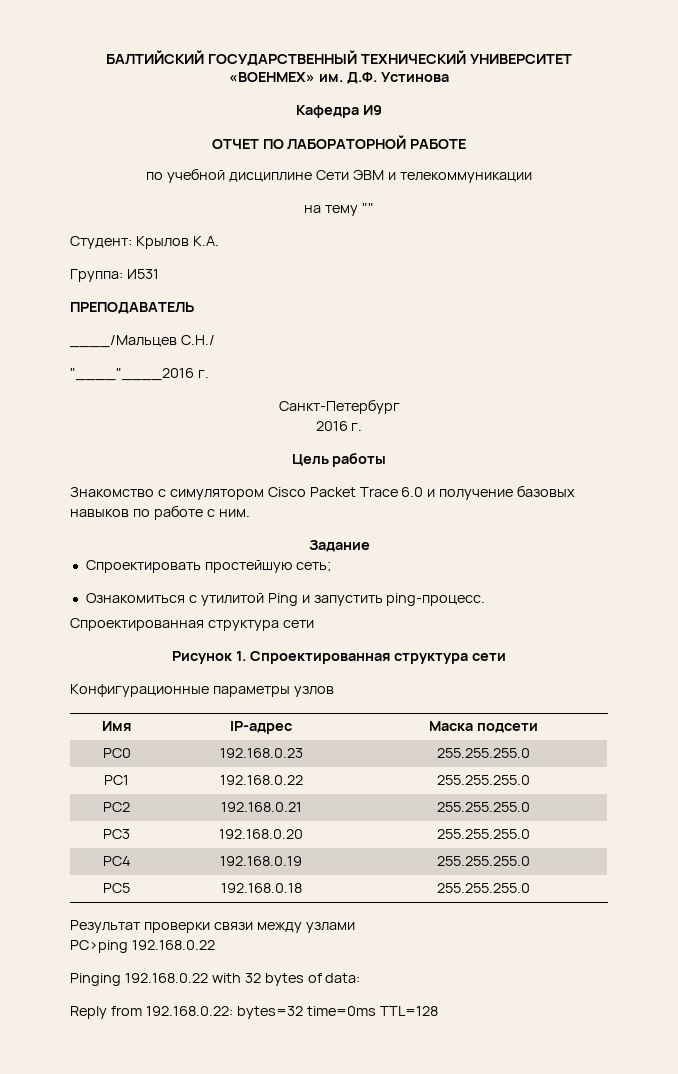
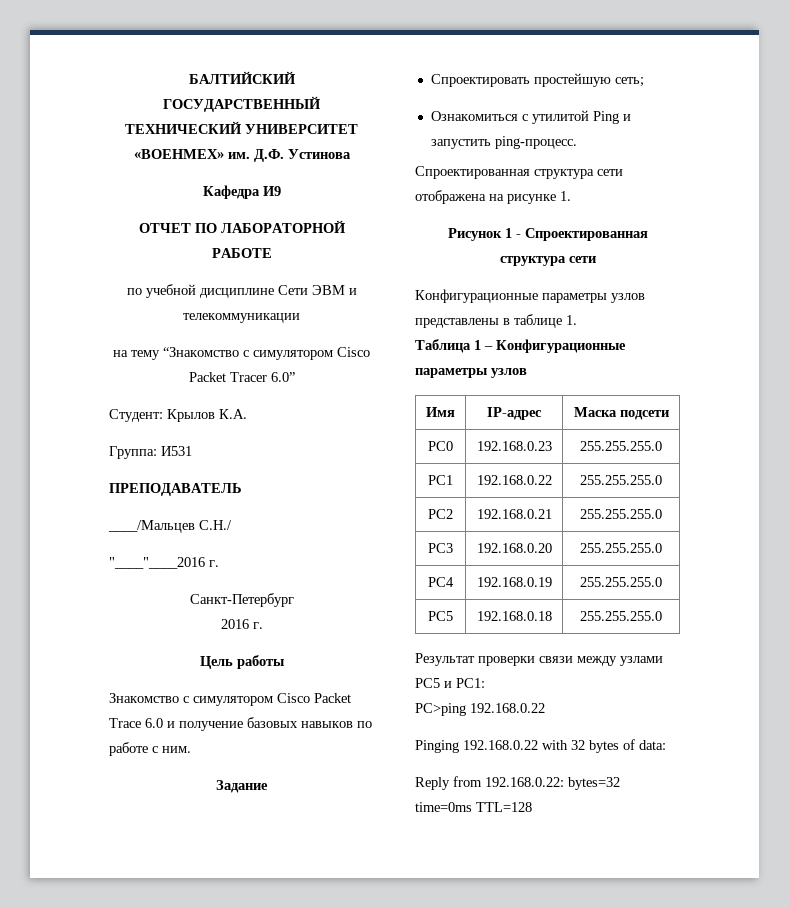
[361,203,374,213] "" -> [163,347,370,360] [188,372,295,382] “Знакомство с симулятором Cisco Packet Tracer 6.0”
(314, 624) none -> [415,190,571,204] отображена на рисунке 1.
[236,651,247,661] 1. -> [504,228,521,238] 1 -
(334, 691) none -> [415,314,577,328] [415,339,626,353] [415,368,527,378] представлены в таблице 1. // Таблица 1 – Конфигурационные параметры узлов
(355, 927) none -> [415,678,485,688] PC5 и PC1:

